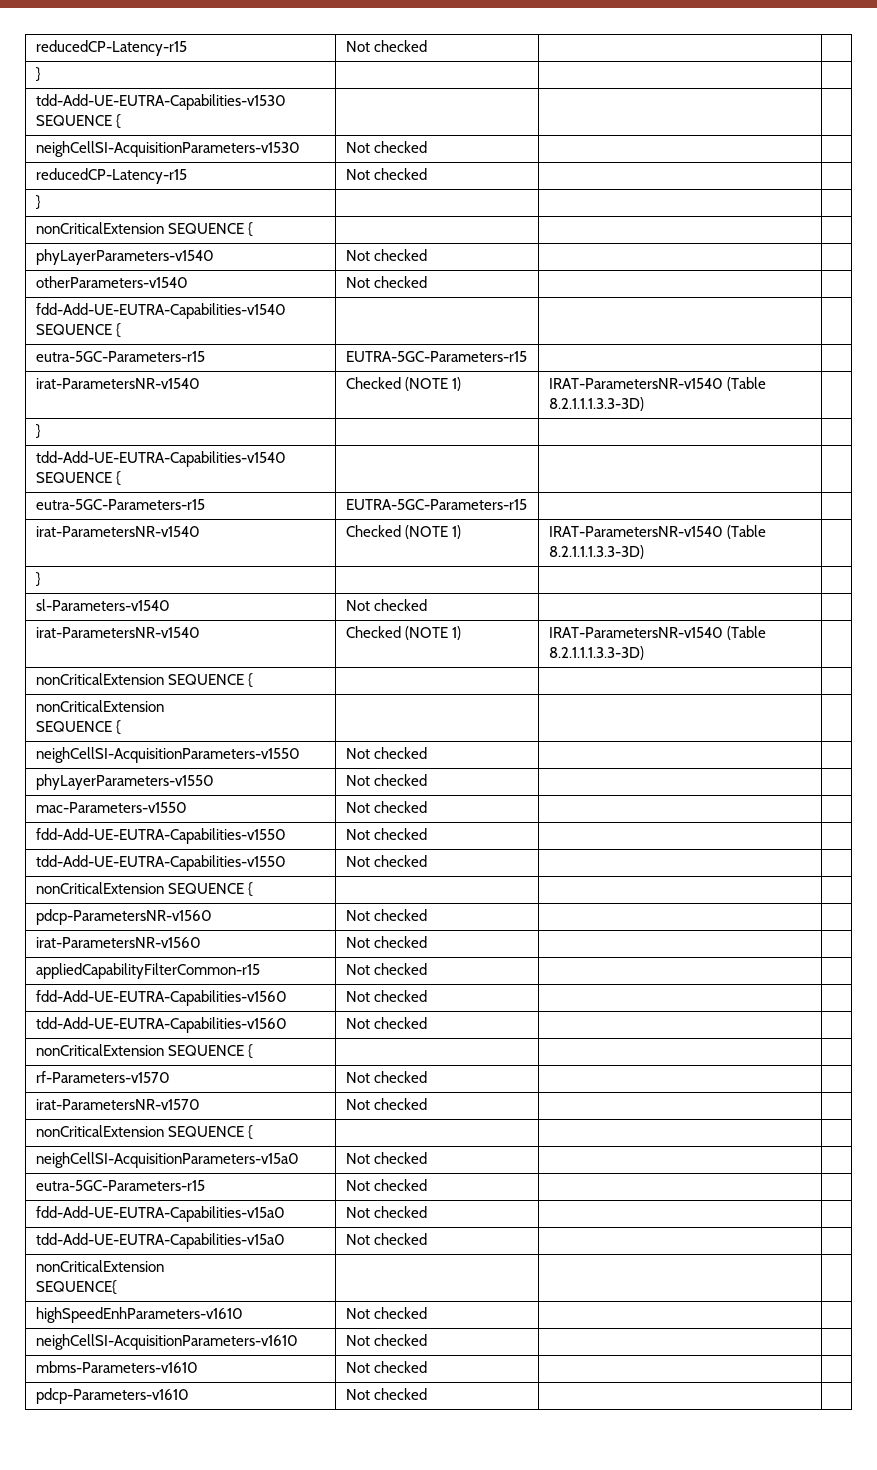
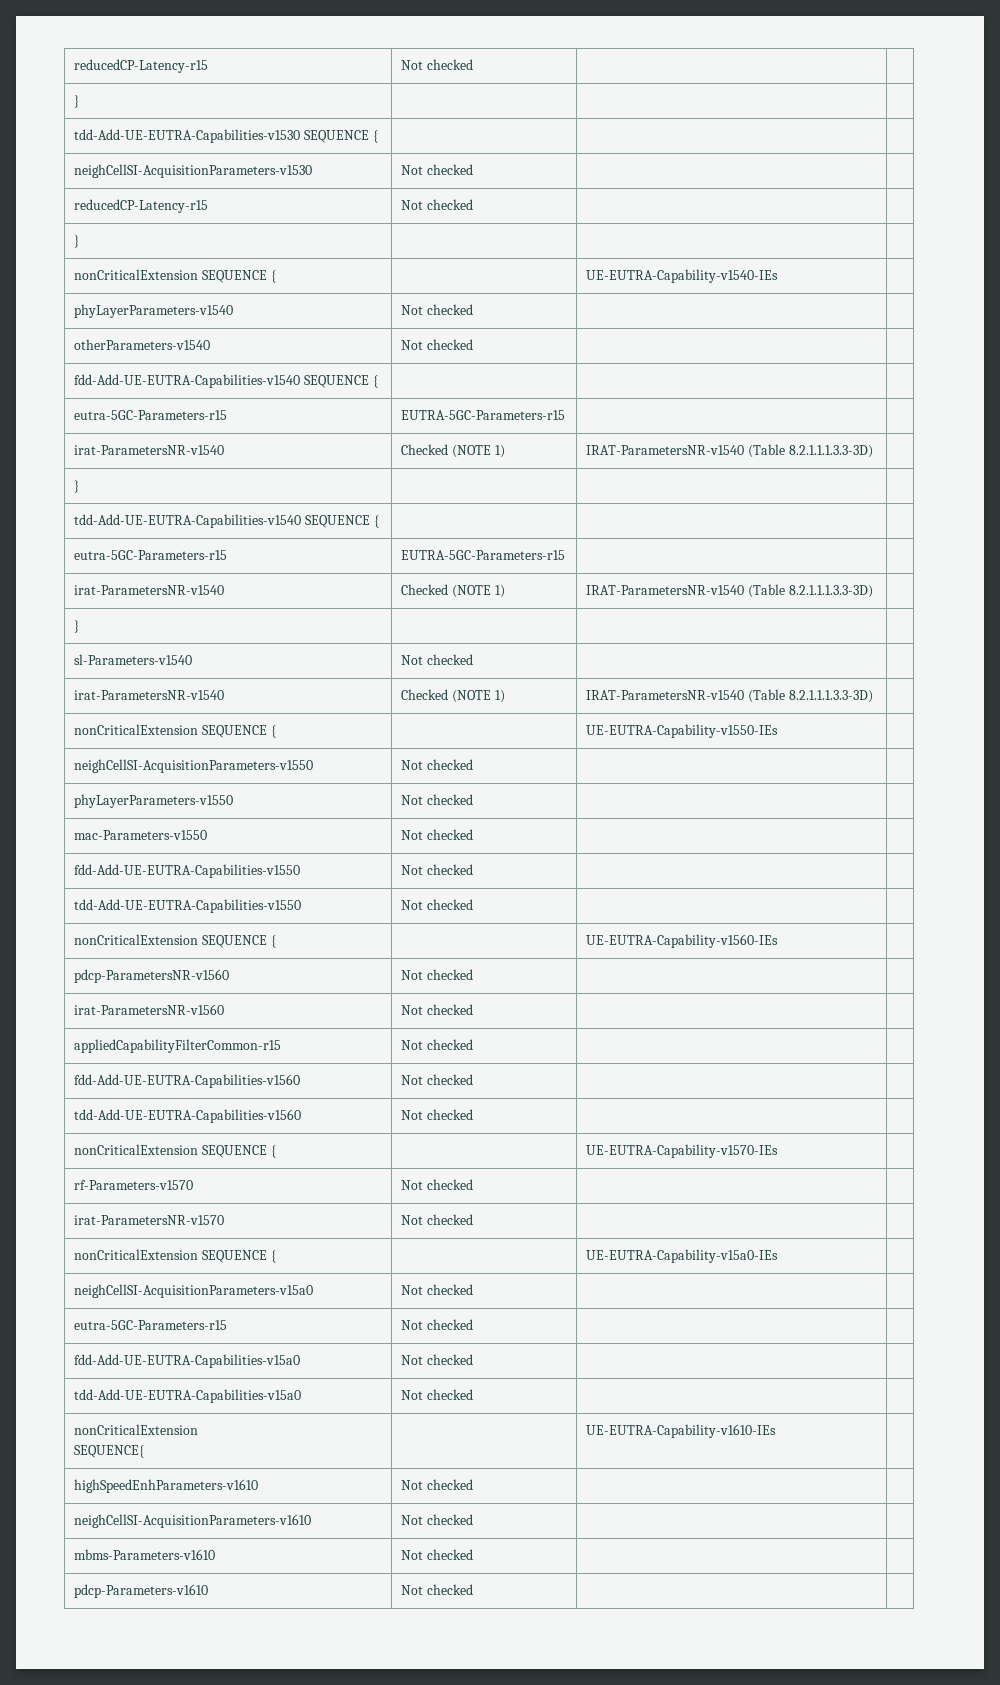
(253, 229) none -> [585,269,778,283] UE-EUTRA-Capability-v1540-IEs
[35,700,164,712] [35,720,121,735] | // nonCriticalExtension // SEQUENCE { | | -> [585,724,778,738] UE-EUTRA-Capability-v1550-IEs
(253, 889) none -> [585,934,778,948] UE-EUTRA-Capability-v1560-IEs
(253, 1051) none -> [585,1144,778,1158] UE-EUTRA-Capability-v1570-IEs
(253, 1132) none -> [585,1249,778,1263] UE-EUTRA-Capability-v15a0-IEs
(117, 1287) none -> [585,1424,776,1438] UE-EUTRA-Capability-v1610-IEs

